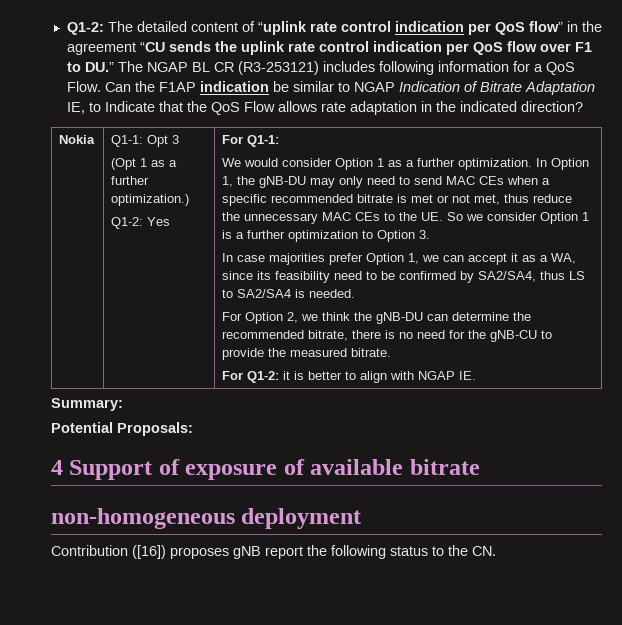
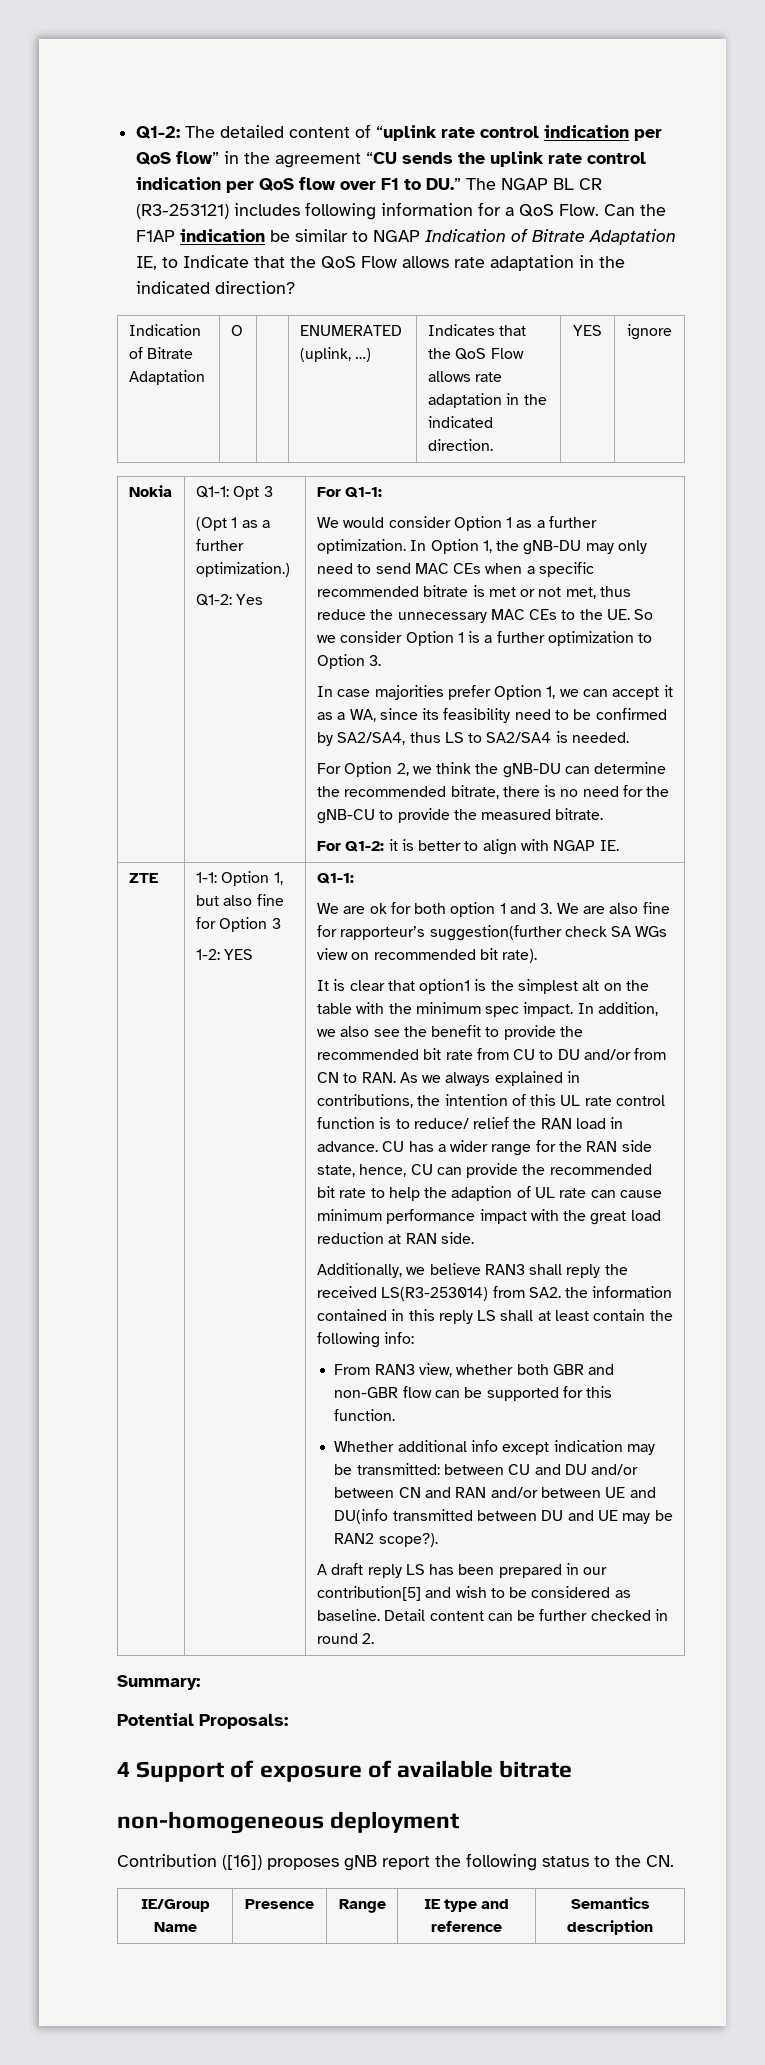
(583, 106) none -> [128,324,201,336] [128,347,194,359] [128,370,205,385] [230,325,243,336] [299,325,402,336] [299,347,372,362] [427,324,527,336] [427,348,524,360] [427,371,503,382] [427,393,547,408] [427,416,493,428] [427,439,493,451] [573,325,602,336] [627,324,672,340] // Indication of Bitrate Adaptation | O | | ENUMERATED (uplink, …) | Indicates that the QoS Flow allows rate adaptation in the indicated direction. | YES | ignore
(477, 375) none -> [128,873,158,883] [195,871,283,886] [195,894,284,906] [195,917,281,932] [195,949,254,960] [316,873,354,884] [316,902,670,917] [316,925,668,941] [316,948,538,963] [316,979,650,994] [316,1002,659,1017] [316,1025,584,1040] [316,1048,667,1060] [316,1071,581,1086] [316,1094,666,1108] [316,1117,624,1129] [316,1140,652,1156] [316,1163,652,1178] [316,1186,663,1201] [316,1209,661,1225] [316,1232,474,1244] [316,1263,628,1278] [316,1286,673,1301] [316,1309,673,1324] [316,1332,415,1348] [334,1363,615,1377] [334,1386,613,1401] [334,1409,396,1421] [334,1440,656,1455] [334,1463,639,1475] [334,1487,656,1498] [334,1509,673,1524] [334,1533,438,1547] [316,1563,608,1578] [316,1586,631,1601] [316,1609,669,1621] [316,1633,375,1644] // ZTE | 1-1: Option 1, but also fine for Option 3 // 1-2: YES | Q1-1: // We are ok for both option 1 and 3. We are also fine for rapporteur’s suggestion(further check SA WGs view on recommended bit rate). // It is clear that option1 is the simplest alt on the table with the minimum spec impact. In addition, we also see the benefit to provide the recommended bit rate from CU to DU and/or from CN to RAN. As we always explained in contributions, the intention of this UL rate control function is to reduce/ relief the RAN load in advance. CU has a wider range for the RAN side state, hence, CU can provide the recommended bit rate to help the adaption of UL rate can cause minimum performance impact with the great load reduction at RAN side. // Additionally, we believe RAN3 shall reply the received LS(R3-253014) from SA2. the information contained in this reply LS shall at least contain the following info: // From RAN3 view, whether both GBR and non-GBR flow can be supported for this function. // Whether additional info except indication may be transmitted: between CU and DU and/or between CN and RAN and/or between UE and DU(info transmitted between DU and UE may be RAN2 scope?). // A draft reply LS has been prepared in our contribution[5] and wish to be considered as baseline. Detail content can be further checked in round 2.
(496, 551) none -> [140,1899,210,1912] [153,1922,197,1932] [245,1899,314,1909] [338,1899,386,1913] [423,1899,510,1912] [431,1921,502,1932] [570,1897,650,1909] [567,1920,653,1935] // IE/Group Name | Presence | Range | IE type and reference | Semantics description

